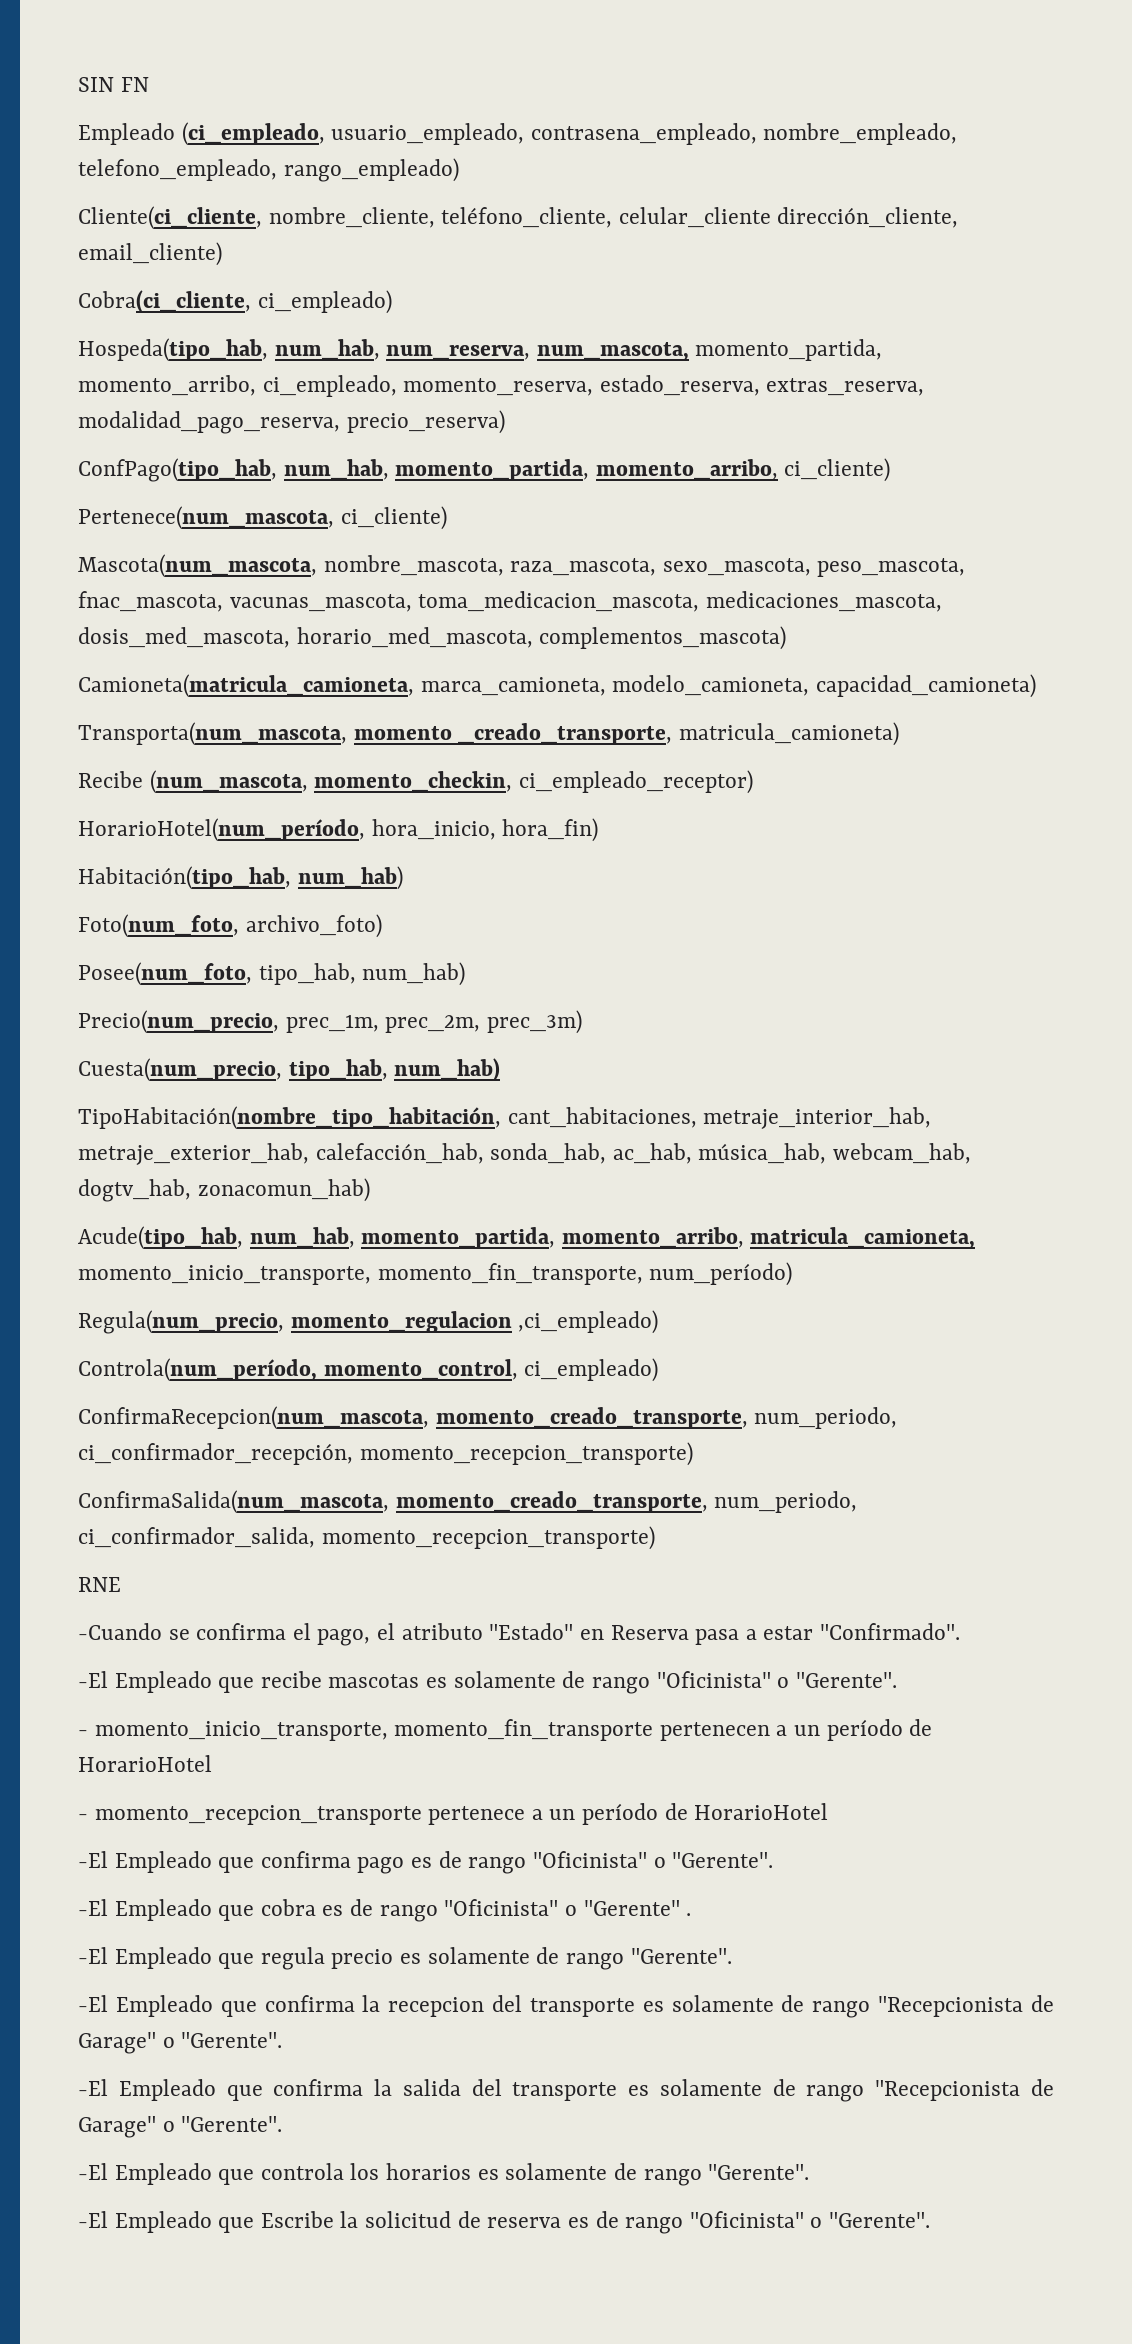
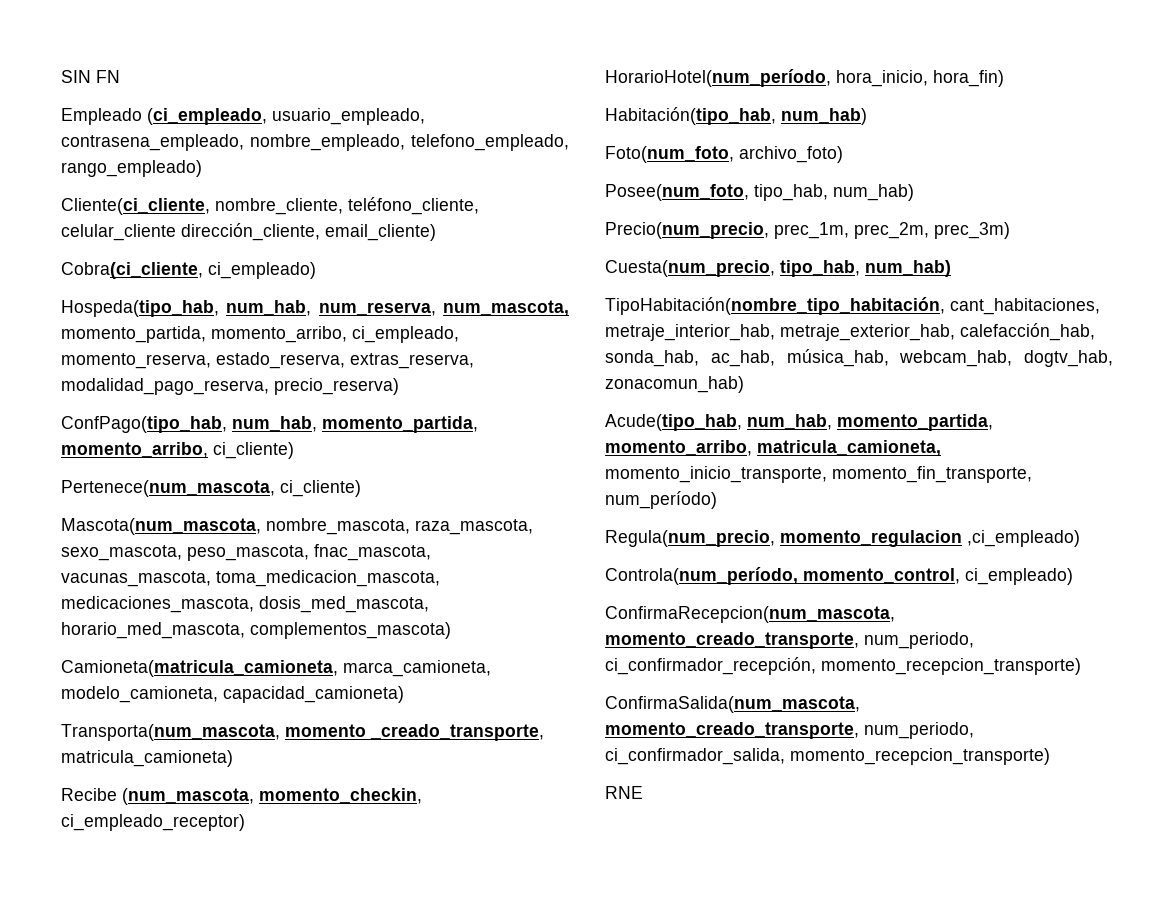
[78,1623,960,1646] [78,1671,897,1694] [78,1719,933,1741] [78,1755,212,1772] [78,1803,829,1825] [78,1851,774,1874] [78,1899,692,1922] [78,1947,732,1970] [78,1995,1054,2018] [78,2032,283,2054] [78,2079,1054,2102] [78,2116,283,2138] [78,2163,810,2186] [78,2211,930,2234] // -Cuando se confirma el pago, el atributo "Estado" en Reserva pasa a estar "Confirmado". // -El Empleado que recibe mascotas es solamente de rango "Oficinista" o "Gerente". // - momento_inicio_transporte, momento_fin_transporte pertenecen a un período de HorarioHotel // - momento_recepcion_transporte pertenece a un período de HorarioHotel // -El Empleado que confirma pago es de rango "Oficinista" o "Gerente". // -El Empleado que cobra es de rango "Oficinista" o "Gerente" . // -El Empleado que regula precio es solamente de rango "Gerente". // -El Empleado que confirma la recepcion del transporte es solamente de rango "Recepcionista de Garage" o "Gerente". // -El Empleado que confirma la salida del transporte es solamente de rango "Recepcionista de Garage" o "Gerente". // -El Empleado que controla los horarios es solamente de rango "Gerente". // -El Empleado que Escribe la solicitud de reserva es de rango "Oficinista" o "Gerente". -> (643, 792) none

